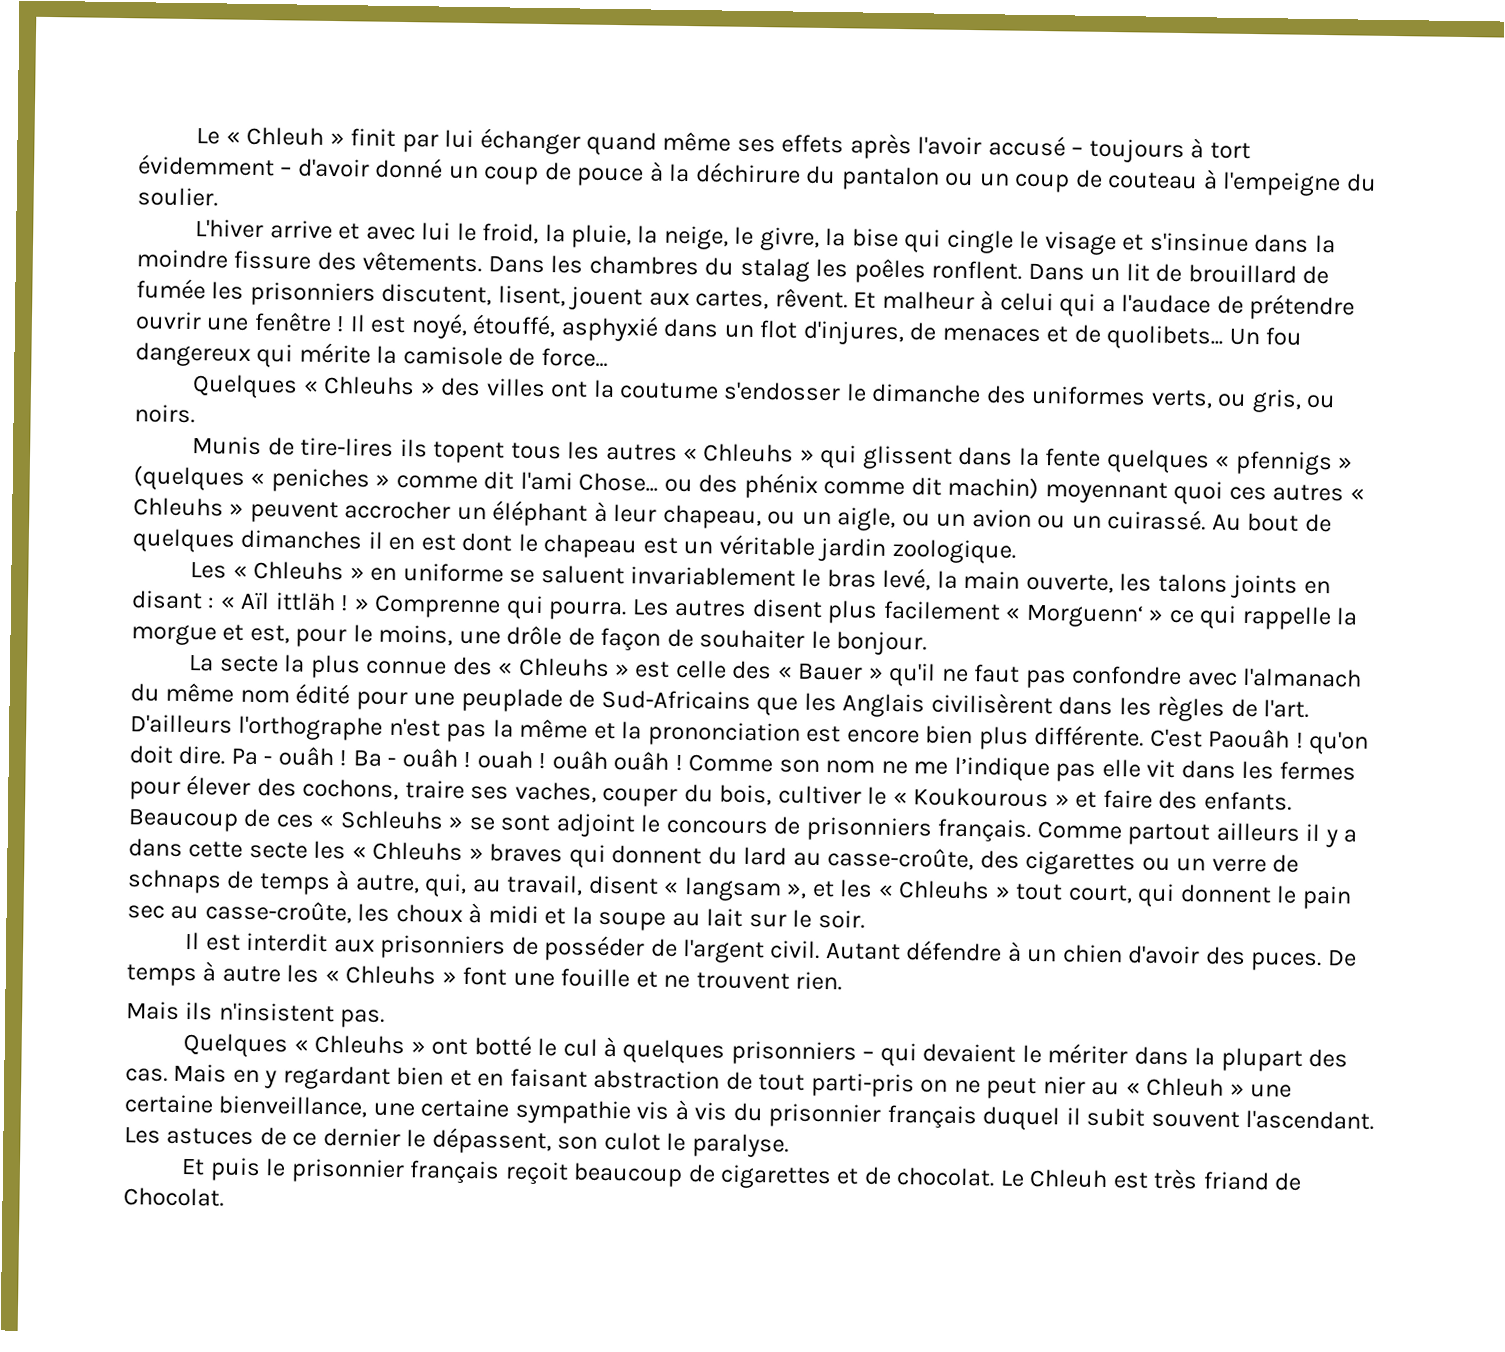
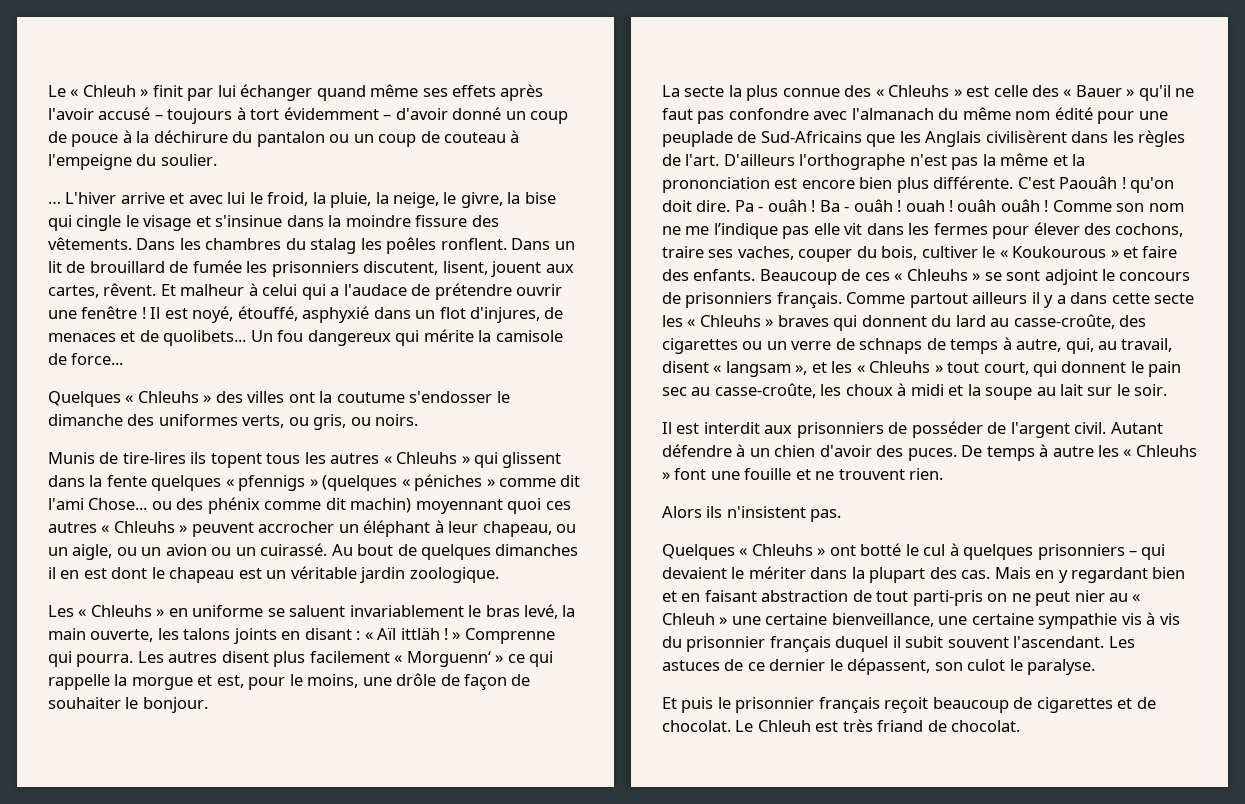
(218, 197) none -> [48,201,61,204] …
[270,468,370,493] peniches -> [414,474,483,491] péniches
[339,810,444,830] Schleuhs -> [906,269,968,281] Chleuhs
[126,1001,180,1020] Mais -> [662,506,702,518] Alors
[123,1187,224,1207] Chocolat. -> [951,720,1021,732] chocolat.

